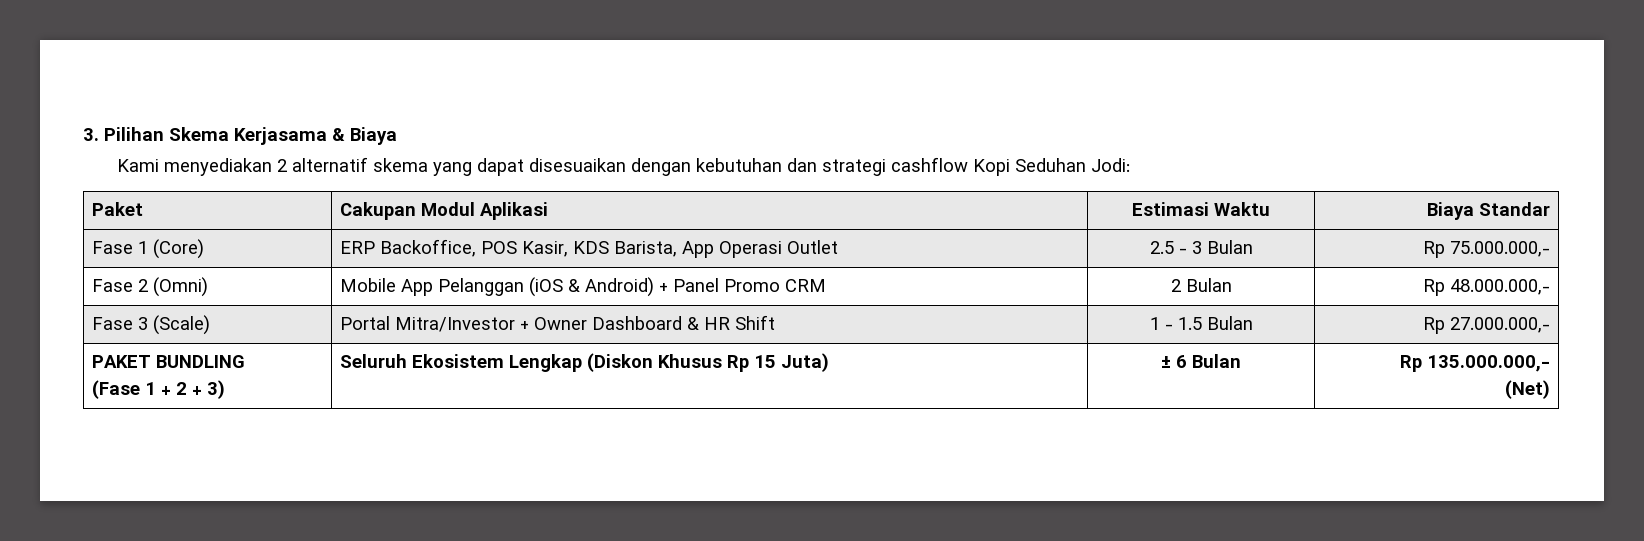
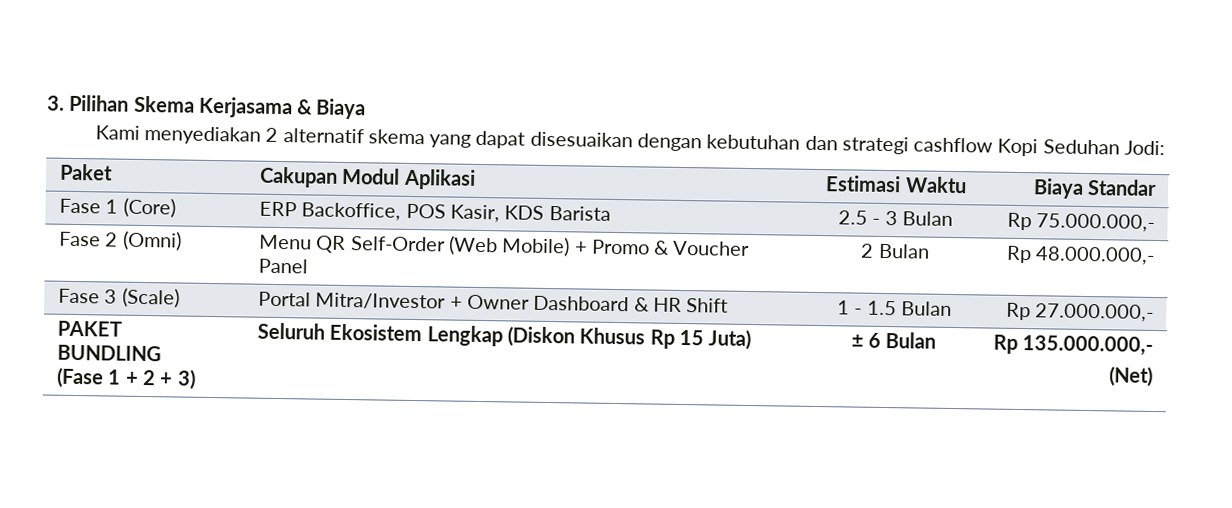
[614,240,839,258] Barista, App Operasi Outlet -> [548,205,611,221] Barista
[340,277,669,297] Mobile App Pelanggan (iOS & Android) + -> [259,234,751,257] Menu QR Self-Order (Web Mobile) + Promo & Voucher
[724,279,827,292] Promo CRM -> (309, 266) none

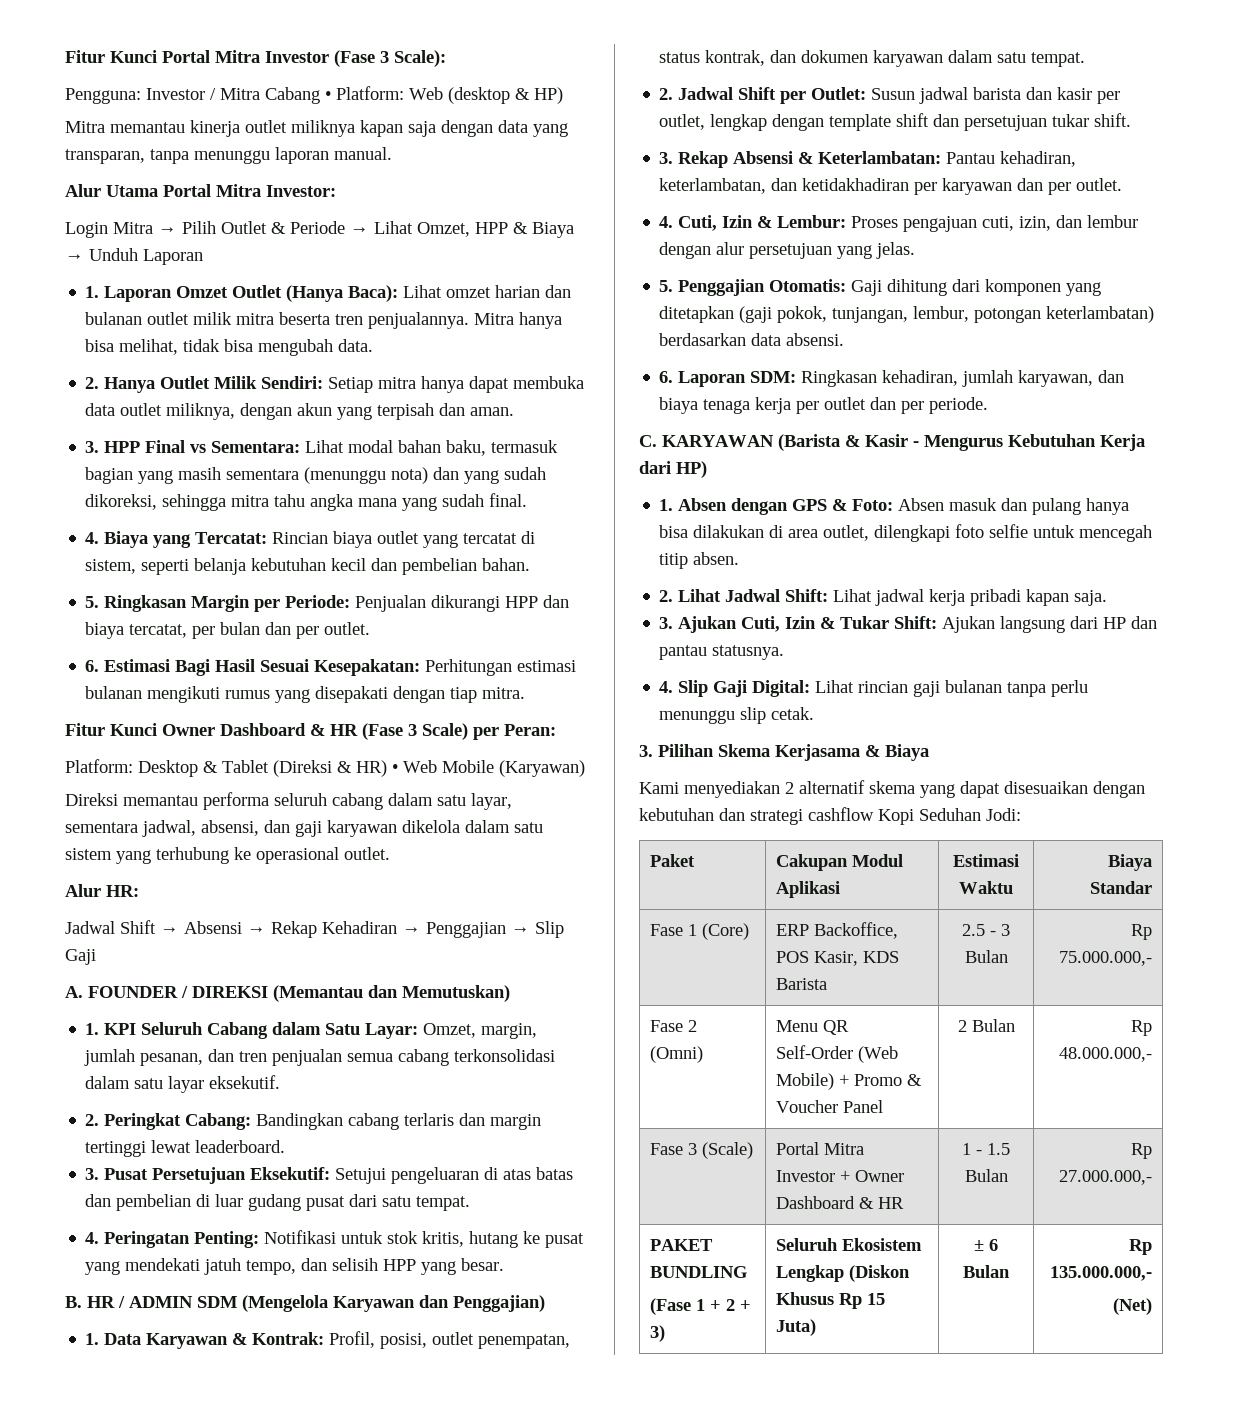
(47, 103) none -> [65,50,446,67] [65,86,563,104] [65,120,568,137] [65,147,392,164] [65,184,336,197] [65,221,574,238] [65,248,203,265] [85,285,572,302] [85,312,563,329] [85,339,374,356] [85,376,585,393] [85,403,515,420] [85,440,559,456] [85,467,547,484] [85,493,528,511] [85,531,536,548] [85,558,531,575] [85,595,570,612] [85,622,371,639] [85,659,577,676] [85,686,526,703] [65,723,556,740] [65,759,585,777] [65,792,512,810] [65,820,543,837] [65,847,390,864] [65,884,139,897] [65,920,564,938] [65,949,96,965] [65,985,510,1002] [85,1022,538,1039] [84,1049,556,1066] [85,1075,281,1093] [85,1113,542,1130] [85,1140,286,1157] [85,1167,574,1184] [85,1194,471,1211] [85,1230,585,1248] [85,1258,505,1275] [65,1295,545,1312] [85,1331,571,1349] [659,50,1086,67] [659,87,1121,104] [659,113,1132,131] [659,151,1077,168] [659,178,1123,195] [659,215,1139,232] [659,242,916,259] [659,279,1102,296] [659,306,1155,323] [659,333,845,346] [659,370,1125,387] [659,397,989,414] [639,434,1145,451] [639,461,707,478] [659,498,1130,515] [659,524,1153,542] [659,552,740,569] [659,589,1108,606] [659,616,1158,633] [659,645,785,660] [659,680,1089,697] [659,707,815,724] Fitur Kunci Portal Mitra Investor (Fase 3 Scale): // Pengguna: Investor / Mitra Cabang • Platform: Web (desktop & HP) // Mitra memantau kinerja outlet miliknya kapan saja dengan data yang transparan, tanpa menunggu laporan manual. // Alur Utama Portal Mitra Investor: // Login Mitra → Pilih Outlet & Periode → Lihat Omzet, HPP & Biaya → Unduh Laporan // 1. Laporan Omzet Outlet (Hanya Baca): Lihat omzet harian dan bulanan outlet milik mitra beserta tren penjualannya. Mitra hanya bisa melihat, tidak bisa mengubah data. // 2. Hanya Outlet Milik Sendiri: Setiap mitra hanya dapat membuka data outlet miliknya, dengan akun yang terpisah dan aman. // 3. HPP Final vs Sementara: Lihat modal bahan baku, termasuk bagian yang masih sementara (menunggu nota) dan yang sudah dikoreksi, sehingga mitra tahu angka mana yang sudah final. // 4. Biaya yang Tercatat: Rincian biaya outlet yang tercatat di sistem, seperti belanja kebutuhan kecil dan pembelian bahan. // 5. Ringkasan Margin per Periode: Penjualan dikurangi HPP dan biaya tercatat, per bulan dan per outlet. // 6. Estimasi Bagi Hasil Sesuai Kesepakatan: Perhitungan estimasi bulanan mengikuti rumus yang disepakati dengan tiap mitra. // Fitur Kunci Owner Dashboard & HR (Fase 3 Scale) per Peran: // Platform: Desktop & Tablet (Direksi & HR) • Web Mobile (Karyawan) // Direksi memantau performa seluruh cabang dalam satu layar, sementara jadwal, absensi, dan gaji karyawan dikelola dalam satu sistem yang terhubung ke operasional outlet. // Alur HR: // Jadwal Shift → Absensi → Rekap Kehadiran → Penggajian → Slip Gaji // A. FOUNDER / DIREKSI (Memantau dan Memutuskan) // 1. KPI Seluruh Cabang dalam Satu Layar: Omzet, margin, jumlah pesanan, dan tren penjualan semua cabang terkonsolidasi dalam satu layar eksekutif. // 2. Peringkat Cabang: Bandingkan cabang terlaris dan margin tertinggi lewat leaderboard. // 3. Pusat Persetujuan Eksekutif: Setujui pengeluaran di atas batas dan pembelian di luar gudang pusat dari satu tempat. // 4. Peringatan Penting: Notifikasi untuk stok kritis, hutang ke pusat yang mendekati jatuh tempo, dan selisih HPP yang besar. // B. HR / ADMIN SDM (Mengelola Karyawan dan Penggajian) // 1. Data Karyawan & Kontrak: Profil, posisi, outlet penempatan, status kontrak, dan dokumen karyawan dalam satu tempat. // 2. Jadwal Shift per Outlet: Susun jadwal barista dan kasir per outlet, lengkap dengan template shift dan persetujuan tukar shift. // 3. Rekap Absensi & Keterlambatan: Pantau kehadiran, keterlambatan, dan ketidakhadiran per karyawan dan per outlet. // 4. Cuti, Izin & Lembur: Proses pengajuan cuti, izin, dan lembur dengan alur persetujuan yang jelas. // 5. Penggajian Otomatis: Gaji dihitung dari komponen yang ditetapkan (gaji pokok, tunjangan, lembur, potongan keterlambatan) berdasarkan data absensi. // 6. Laporan SDM: Ringkasan kehadiran, jumlah karyawan, dan biaya tenaga kerja per outlet dan per periode. // C. KARYAWAN (Barista & Kasir - Mengurus Kebutuhan Kerja dari HP) // 1. Absen dengan GPS & Foto: Absen masuk dan pulang hanya bisa dilakukan di area outlet, dilengkapi foto selfie untuk mencegah titip absen. // 2. Lihat Jadwal Shift: Lihat jadwal kerja pribadi kapan saja. // 3. Ajukan Cuti, Izin & Tukar Shift: Ajukan langsung dari HP dan pantau statusnya. // 4. Slip Gaji Digital: Lihat rincian gaji bulanan tanpa perlu menunggu slip cetak. //
[315,292,447,310] Mitra/Investor -> [824,1143,865,1155] [776,1170,836,1182] Mitra Investor
[686,298,729,313] Shift -> (905, 1203) none

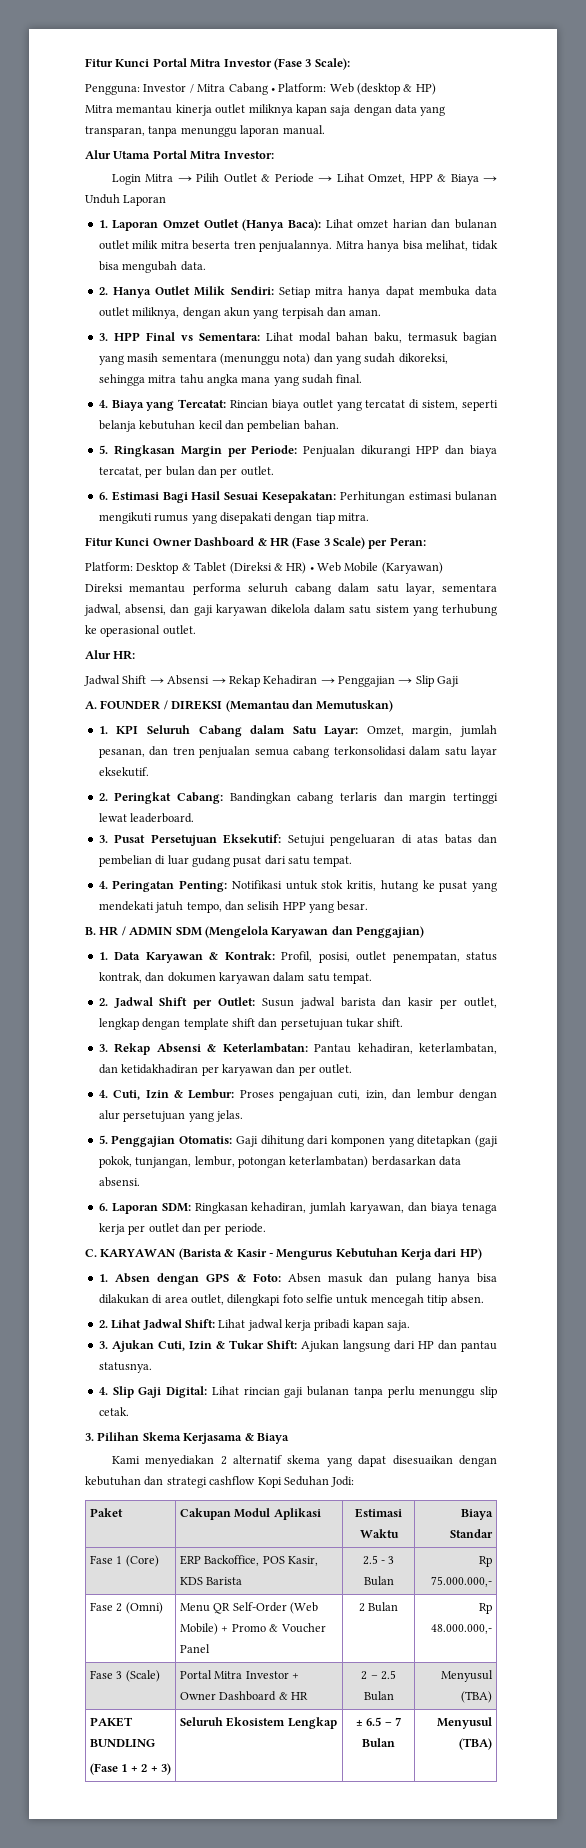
[962,1143,1010,1155] [964,1169,1008,1182] [1130,1143,1152,1159] [1058,1170,1152,1185] 1 - 1.5 Bulan | Rp 27.000.000,- -> [361,1670,396,1680] [363,1691,394,1701] [440,1670,493,1682] [460,1691,492,1703] 2 – 2.5 Bulan | Menyusul (TBA)
[849,1265,911,1282] [776,1292,886,1309] [776,1319,817,1336] [974,1239,998,1251] [963,1265,1010,1278] [1128,1239,1152,1255] [1049,1266,1152,1281] [1112,1298,1152,1315] (Diskon Khusus Rp 15 Juta) | ± 6 Bulan | Rp 135.000.000,- // (Net) -> [355,1717,402,1726] [362,1738,395,1747] [436,1717,492,1729] [458,1738,492,1750] | ± 6.5 – 7 Bulan | Menyusul (TBA)

